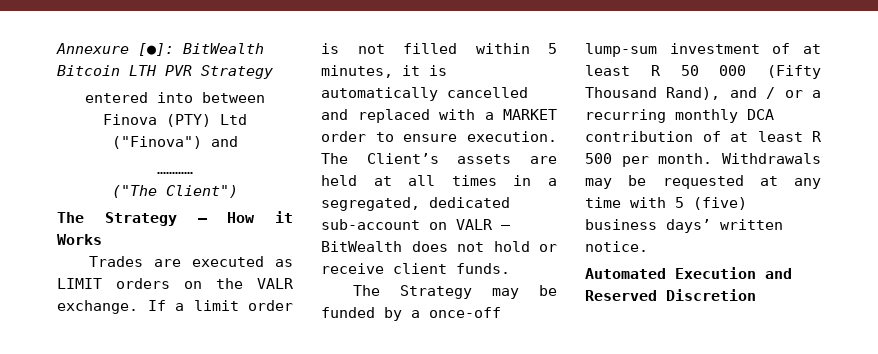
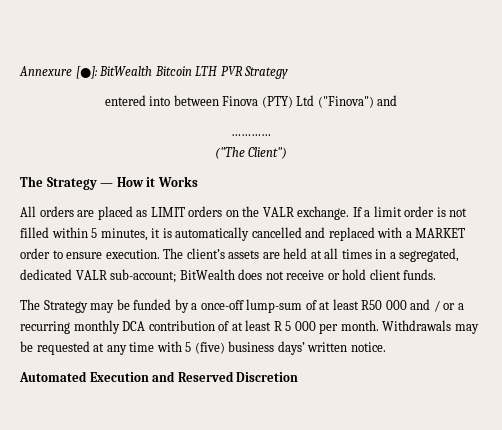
[89,256,265,267] Trades are executed -> [20,206,133,220] All orders are placed
[366,153,439,164] Client’s -> [186,248,225,259] client’s
[321,219,511,230] [321,241,557,252] [321,263,384,274] sub-account on VALR — BitWealth does not hold or receive -> [75,269,367,283] VALR sub-account; BitWealth does not receive or hold
[669,43,821,54] [585,65,821,79] [585,87,721,100] investment of at least R 50 000 (Fifty Thousand Rand), -> [305,299,407,310] of at least R50 000
[585,153,612,164] 500 -> [285,321,316,331] 5 000

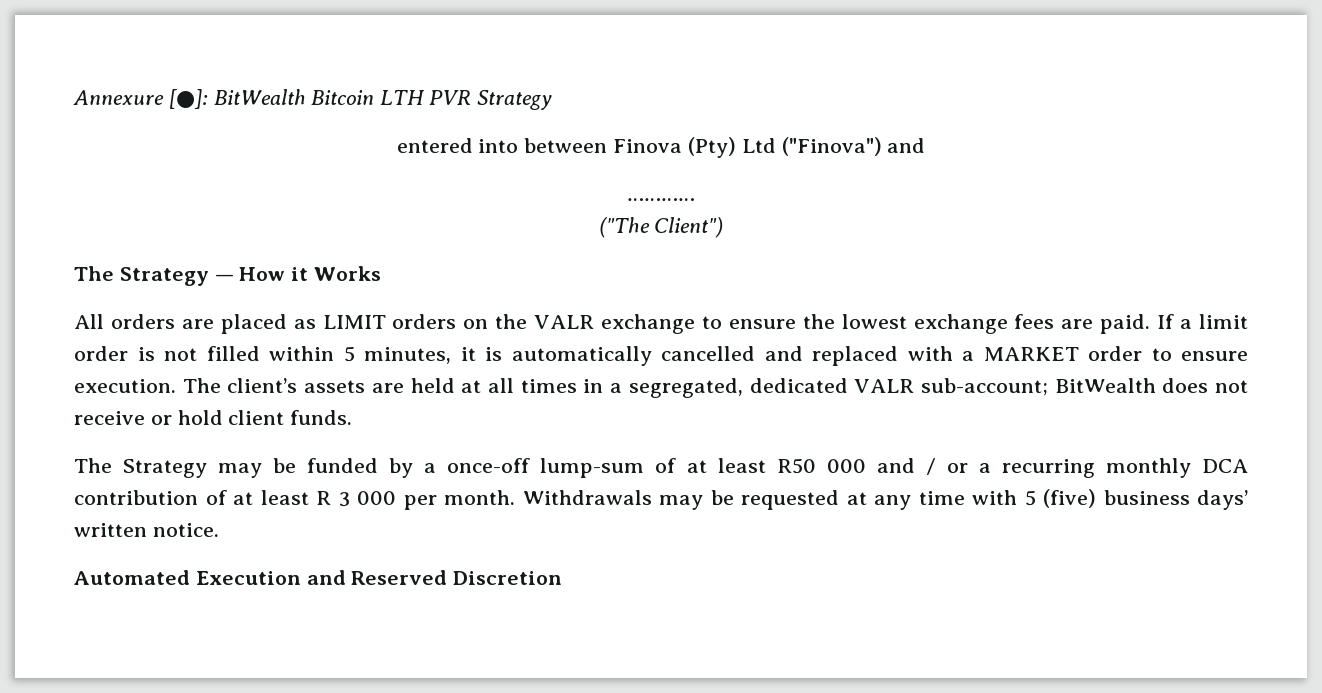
[261,96,293,108] (PTY) -> [687,137,736,158] (Pty)
[297,206,350,220] exchange. -> [601,314,1151,334] exchange to ensure the lowest exchange fees are paid.
[285,321,292,331] 5 -> [338,492,350,507] 3

